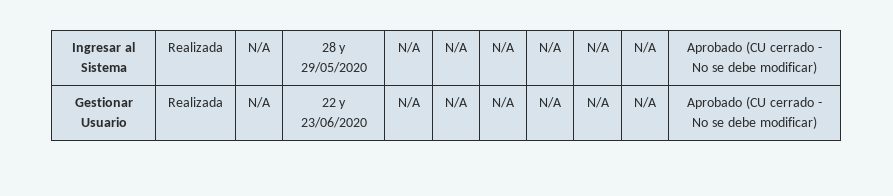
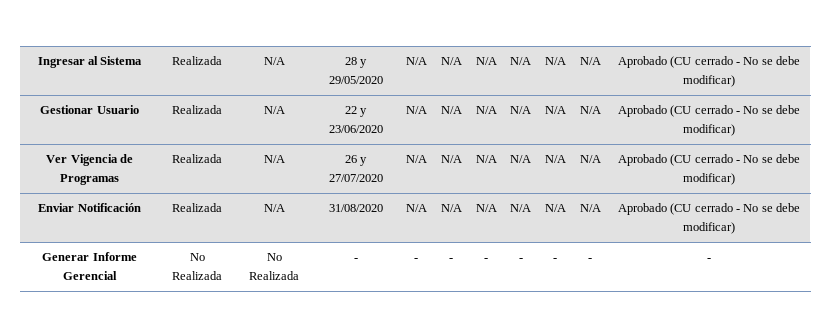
(817, 122) none -> [46,154,133,166] [60,174,119,185] [172,154,222,163] [263,155,285,163] [344,155,368,166] [328,174,383,182] [405,155,427,163] [440,155,462,163] [475,155,497,163] [510,155,531,163] [544,155,566,163] [579,155,601,163] [617,154,801,166] [683,173,735,185] [38,203,141,212] [172,203,222,212] [263,204,285,212] [328,204,383,212] [405,204,427,212] [440,204,462,212] [475,204,497,212] [510,204,531,212] [544,204,566,212] [579,204,601,212] [617,203,801,215] [683,222,735,234] [42,252,137,261] [63,271,117,280] [189,253,205,261] [172,271,222,280] [266,253,282,261] [249,271,299,280] [353,258,358,261] [414,258,418,261] [449,258,453,261] [484,258,488,261] [518,258,523,261] [553,258,557,261] [588,258,592,261] [707,258,711,261] // Ver Vigencia de Programas | Realizada | N/A | 26 y 27/07/2020 | N/A | N/A | N/A | N/A | N/A | N/A | Aprobado (CU cerrado - No se debe modificar) // Enviar Notificación | Realizada | N/A | 31/08/2020 | N/A | N/A | N/A | N/A | N/A | N/A | Aprobado (CU cerrado - No se debe modificar) // Generar Informe Gerencial | No Realizada | No Realizada | - | - | - | - | - | - | - | -

